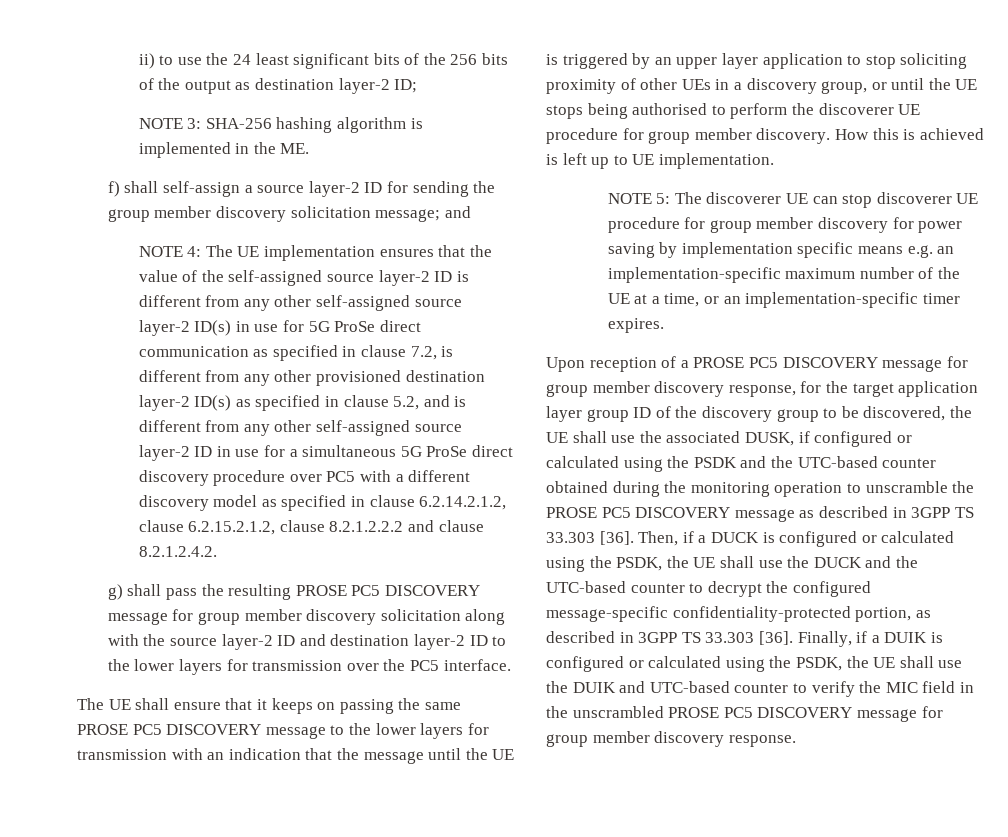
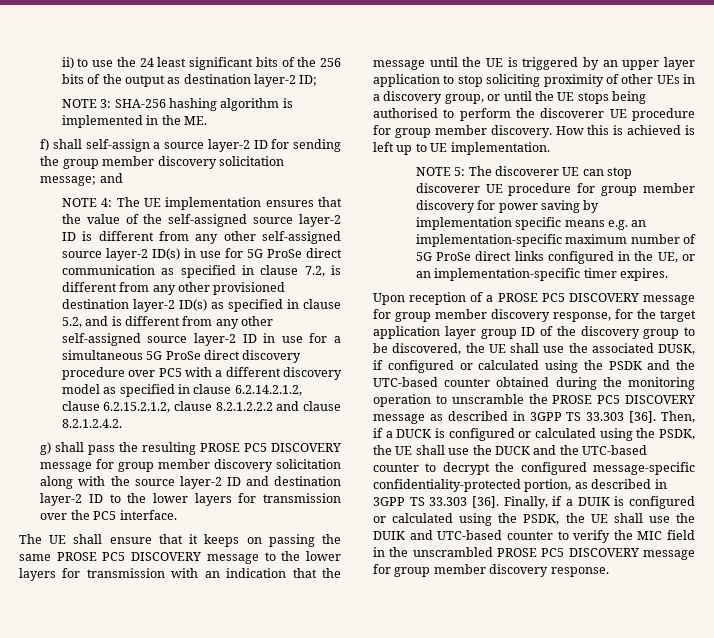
[937,267,960,279] [607,293,700,307] the UE at a time, -> [415,251,678,264] 5G ProSe direct links configured in the UE,

